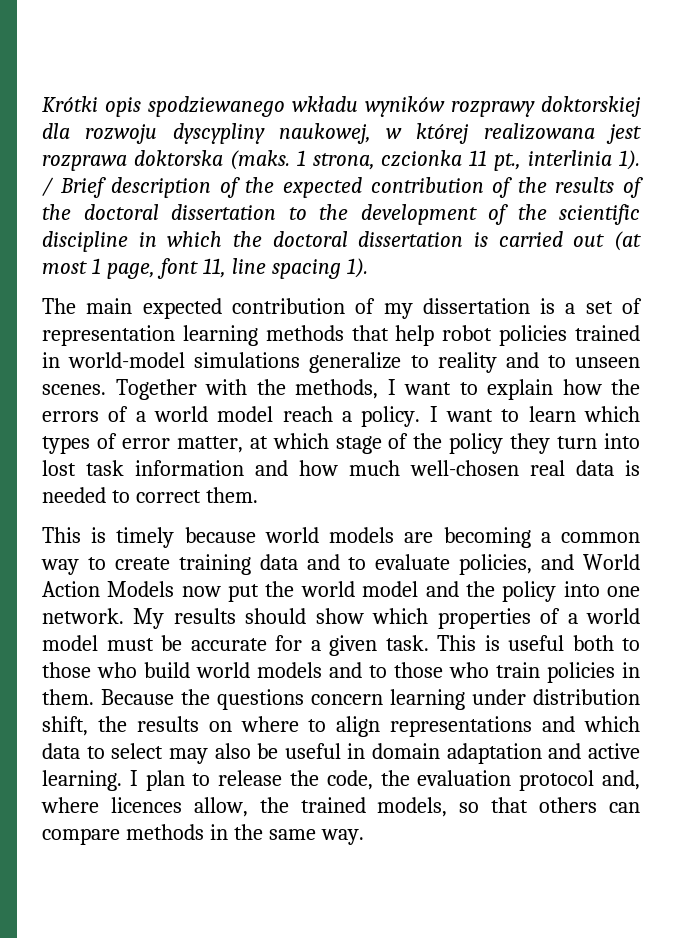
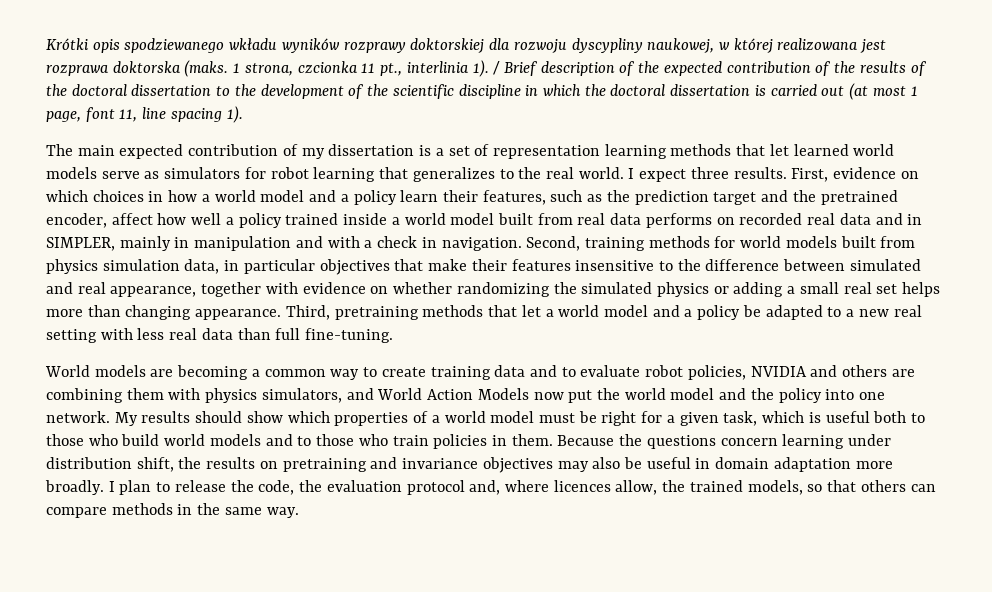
[395,325,641,346] [42,352,640,373] [42,379,640,400] [42,406,640,427] [42,433,640,454] [42,460,640,476] [42,487,258,503] [42,527,319,548] help robot policies trained in world-model simulations generalize to reality and to unseen scenes. Together with the methods, I want to explain how the errors of a world model reach a policy. I want to learn which types of error matter, at which stage of the policy they turn into lost task information and how much well-chosen real data is needed to correct them. // This is timely because world -> [769,144,895,156] [46,167,919,182] [46,190,898,205] [46,213,923,228] [46,236,916,251] [46,259,921,275] [46,282,941,297] [46,305,922,320] [46,328,394,343] [45,365,90,377] let learned world models serve as simulators for robot learning that generalizes to the real world. I expect three results. First, evidence on which choices in how a world model and a policy learn their features, such as the prediction target and the pretrained encoder, affect how well a policy trained inside a world model built from real data performs on recorded real data and in SIMPLER, mainly in manipulation and with a check in navigation. Second, training methods for world models built from physics simulation data, in particular objectives that make their features insensitive to the difference between simulated and real appearance, together with evidence on whether randomizing the simulated physics or adding a small real set helps more than changing appearance. Third, pretraining methods that let a world model and a policy be adapted to a new real setting with less real data than full fine-tuning. // World
[459,554,533,575] policies, -> [645,365,915,380] [46,388,342,403] robot policies, NVIDIA and others are combining them with physics simulators,
[190,638,267,651] accurate -> [601,411,637,426] right
[385,635,476,651] task. This -> [723,411,805,426] task, which
[240,716,641,737] [42,743,164,759] where to align representations and which data to select -> [282,457,553,473] pretraining and invariance objectives
[548,743,640,759] [42,770,122,791] and active learning. -> [855,461,893,469] [45,480,104,495] more broadly.

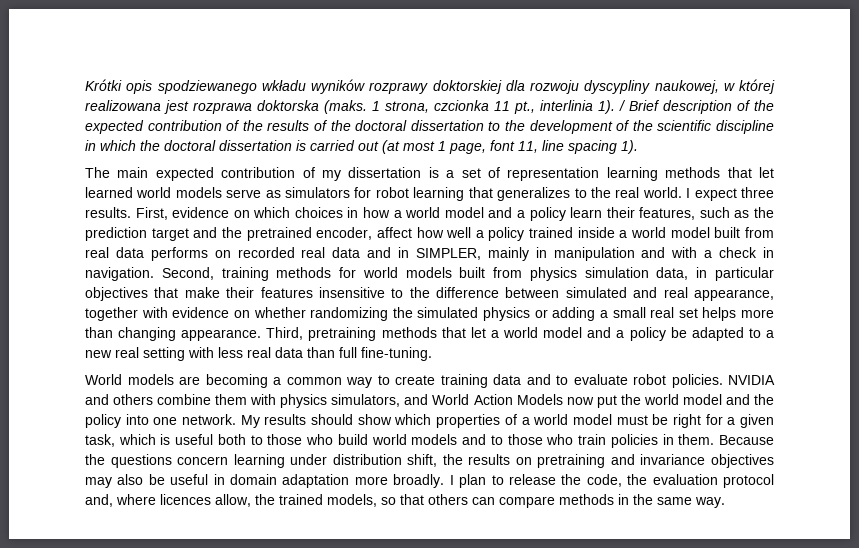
[687,365,746,380] policies, -> [671,374,723,388] policies.
[891,369,915,377] [46,388,123,403] are combining -> [157,394,212,405] combine

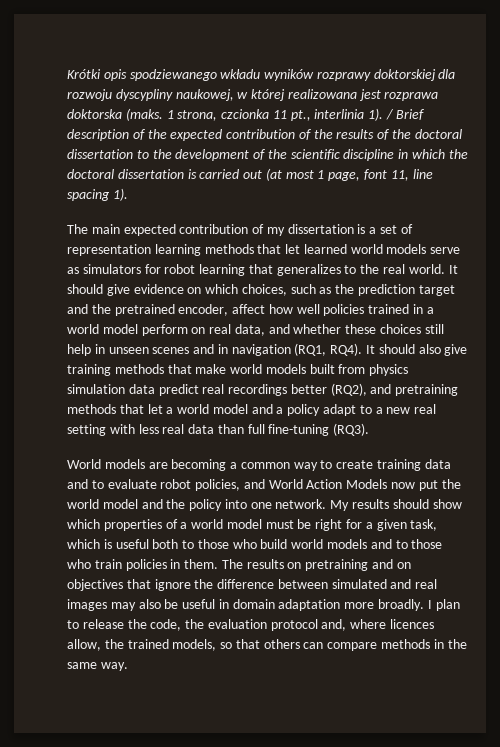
[686,187,774,201] [85,207,696,221] I expect three results. First, evidence on which choices in how a world model and a policy learn their features, -> [448,265,458,274] [67,284,287,296] It should give evidence on which choices,
[475,227,774,241] [85,247,774,261] [85,267,357,281] a policy trained inside a world model built from real data performs on recorded real data and in SIMPLER, mainly in manipulation and with a check in navigation. Second, training methods for -> [323,304,434,316] [67,324,444,336] [67,343,468,356] [67,364,227,376] policies trained in a world model perform on real data, and whether these choices still help in unseen scenes and in navigation (RQ1, RQ4). It should also give training methods that make
[656,267,774,281] [85,287,774,301] [85,307,774,321] [85,327,304,341] data, in particular objectives that make their features insensitive to the difference between simulated and real appearance, together with evidence on whether randomizing the simulated physics or adding a small real set helps more than changing appearance. Third, -> [128,383,392,396] data predict real recordings better (RQ2), and
[670,327,744,341] be adapted -> [323,404,357,416] adapt
[361,347,432,361] fine-tuning. -> [268,423,370,436] fine-tuning (RQ3).
[671,374,775,388] [85,394,401,408] policies. NVIDIA and others combine them with physics simulators, -> [195,479,241,491] policies,
[719,435,774,445] [85,454,775,468] Because the questions concern learning under distribution shift, the results on pretraining and invariance objectives -> [221,559,411,571] [67,579,438,591] [67,599,107,611] The results on pretraining and on objectives that ignore the difference between simulated and real images

